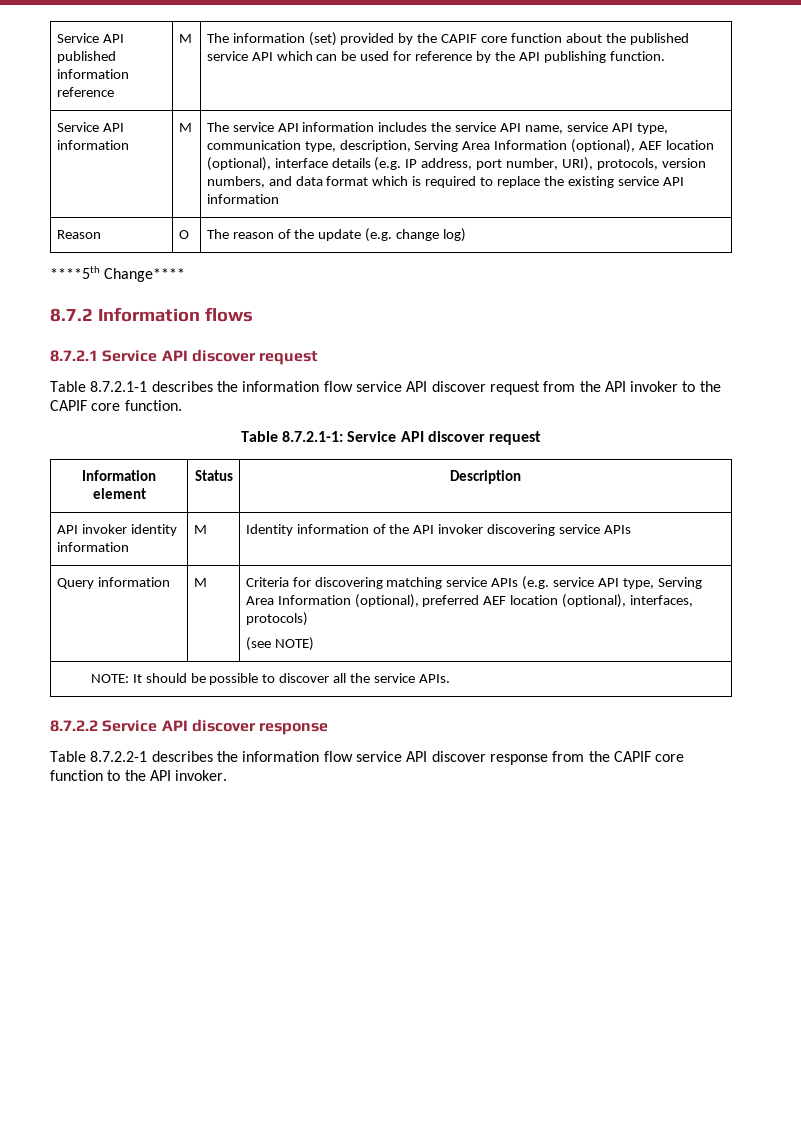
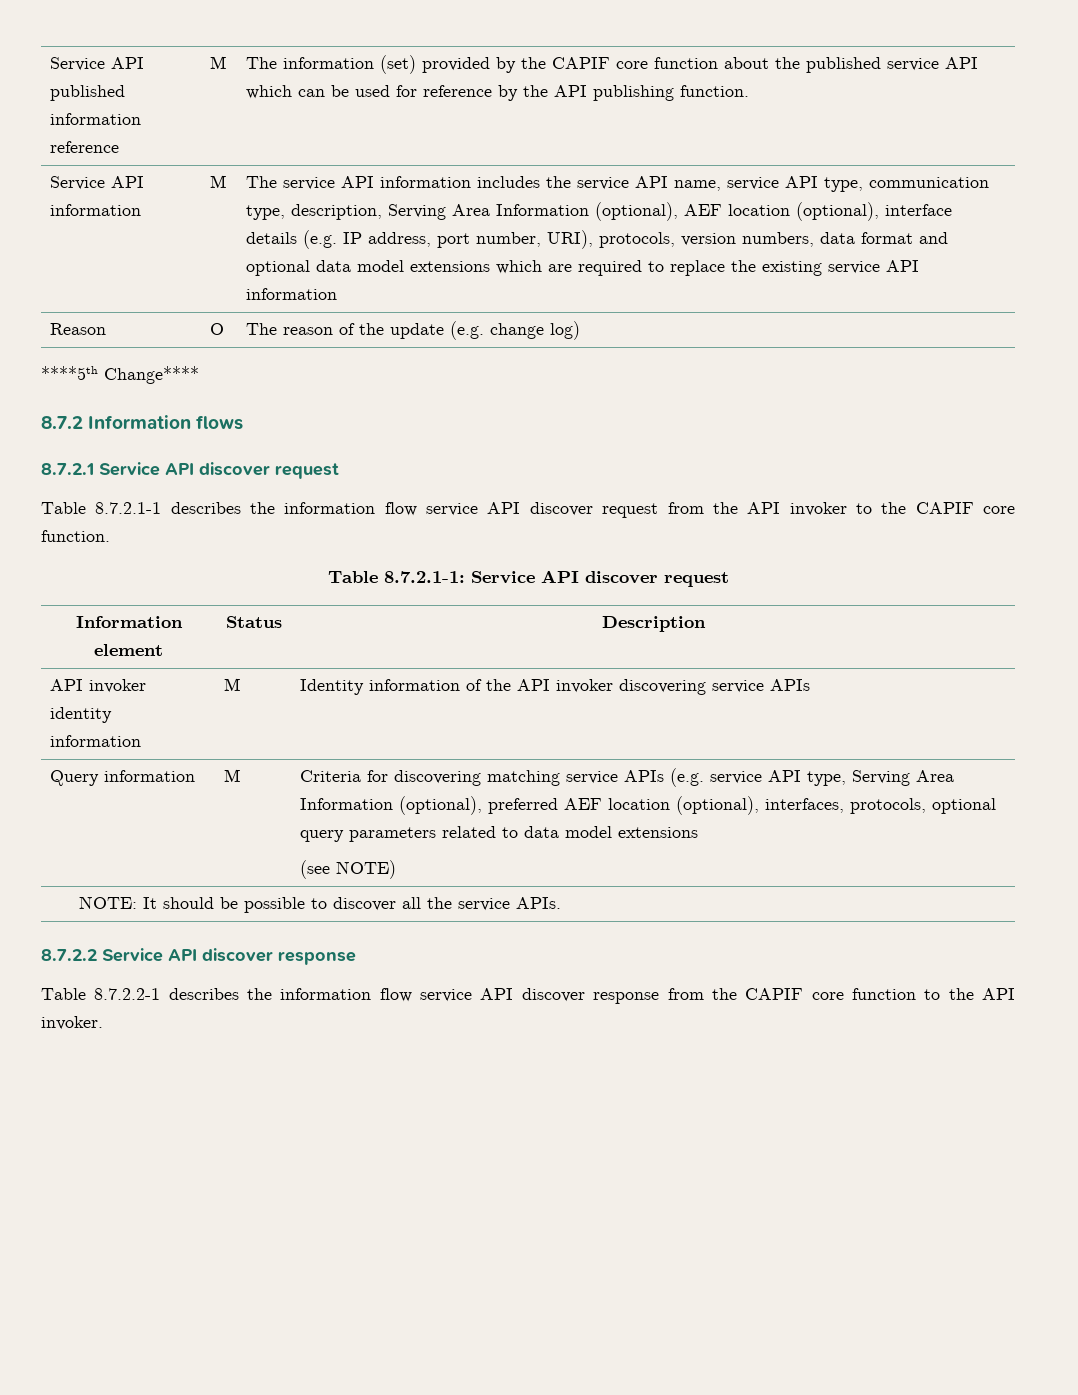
[268,176,292,186] and -> (815, 239) none
[372,176,422,186] which is -> [919,232,949,244] [246,260,573,276] and optional data model extensions which are
[245,612,308,626] protocols) -> [850,798,997,814] [300,826,699,842] protocols, optional query parameters related to data model extensions

